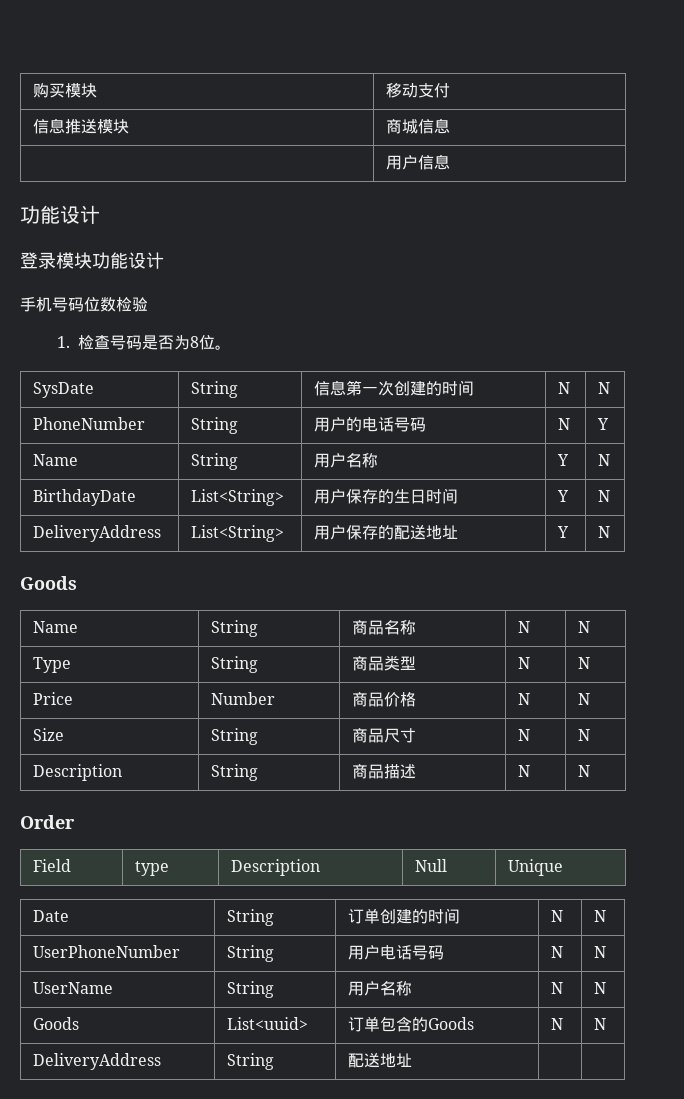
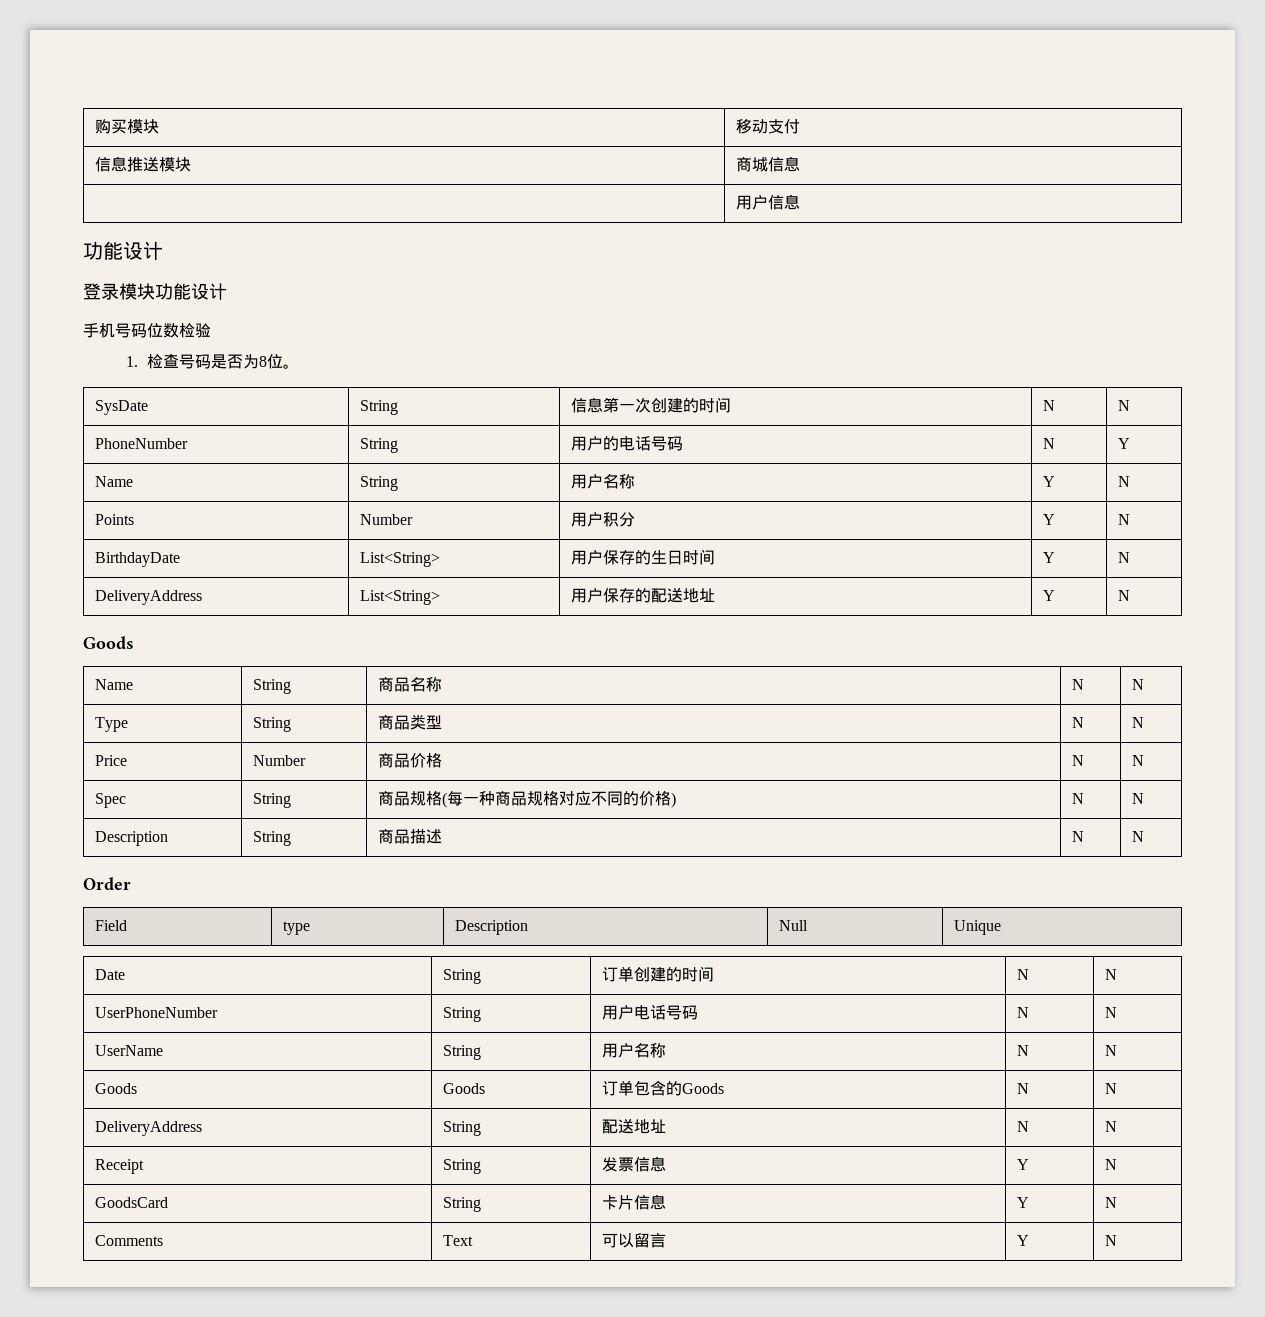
(610, 460) none -> [95,514,135,525] [360,514,414,525] [571,512,636,527] [1043,514,1056,525] [1118,514,1131,525] // Points | Number | 用户积分 | Y | N
[32,728,64,741] [210,728,258,745] [351,728,416,743] Size | String | 商品尺寸 -> [95,793,127,808] [253,793,292,808] [378,791,677,808] Spec | String | 商品规格(每一种商品规格对应不同的价格)
[226,1017,308,1030] List<uuid> -> [443,1083,486,1094] Goods
(412, 1060) | -> [1017,1121,1030,1132] [1105,1121,1118,1132] [95,1159,145,1174] [443,1159,482,1174] [602,1156,667,1172] [1017,1159,1030,1170] [1105,1159,1118,1170] [95,1197,169,1208] [443,1197,482,1212] [602,1194,667,1210] [1017,1197,1030,1208] [1105,1197,1118,1208] [95,1235,164,1246] [443,1235,474,1246] [602,1233,667,1248] [1017,1235,1030,1246] [1105,1235,1118,1246] N | N // Receipt | String | 发票信息 | Y | N // GoodsCard | String | 卡片信息 | Y | N // Comments | Text | 可以留言 | Y | N

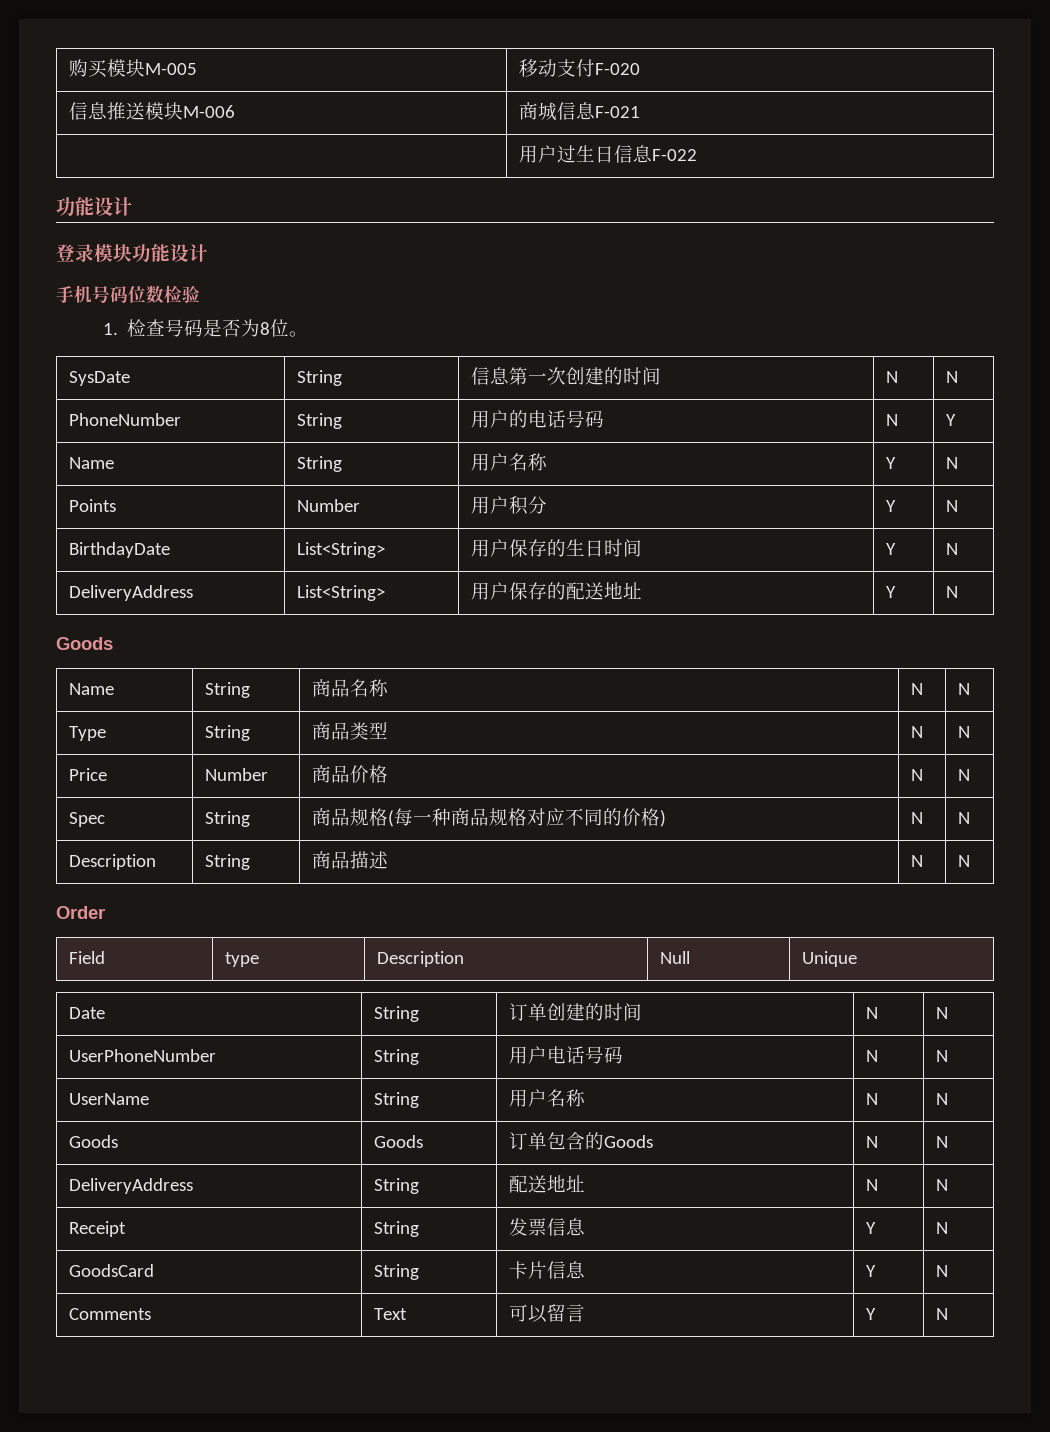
(160, 126) none -> [145,63,198,75] M-005
(801, 126) none -> [595,63,641,75] F-020
(192, 164) none -> [183,105,236,118] M-006
[736,194,801,210] // | 用户信息 -> [595,106,641,118] [519,145,698,163] F-021 // | 用户过生日信息F-022

